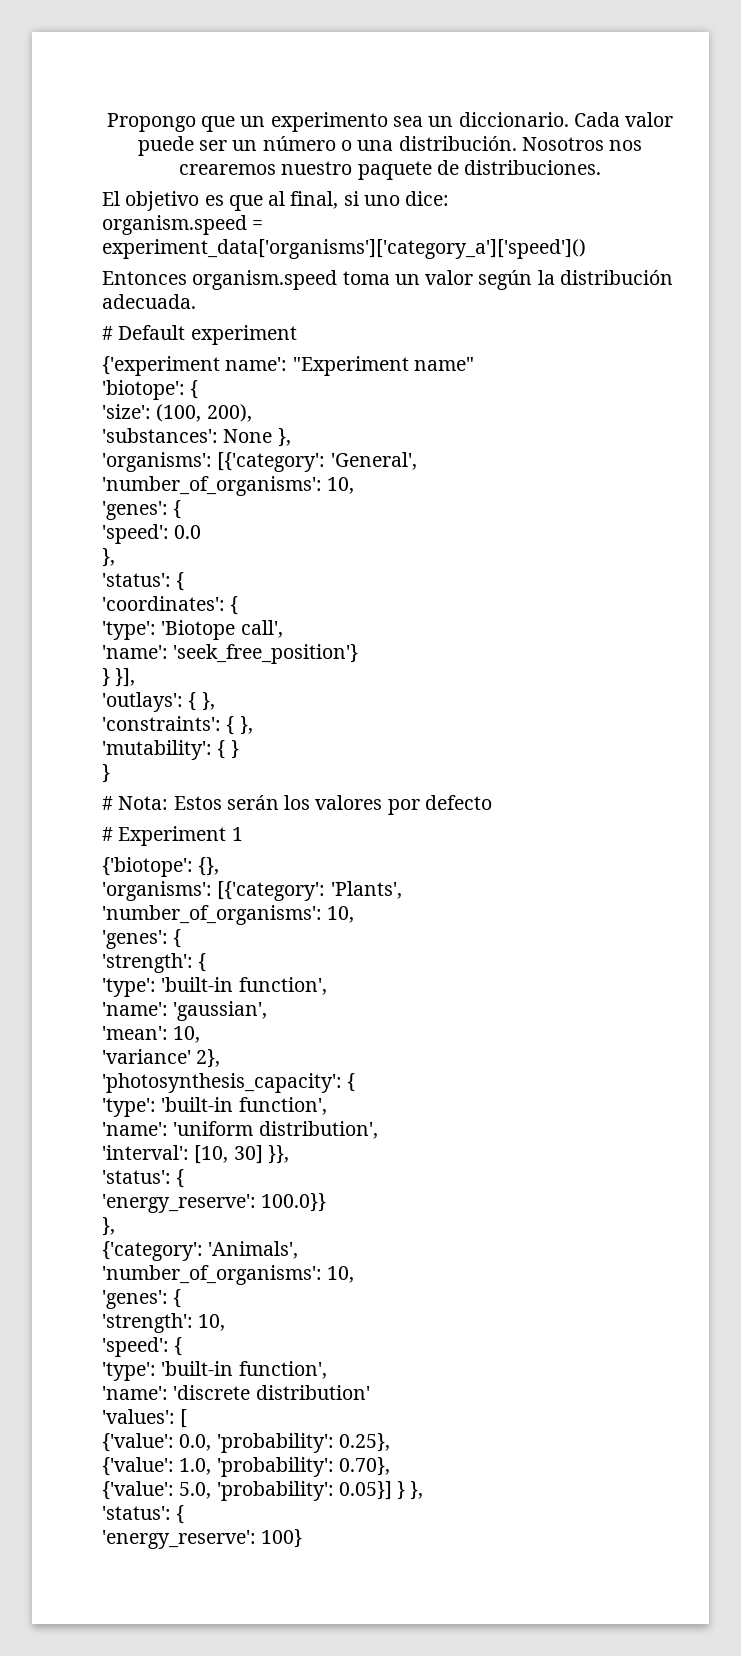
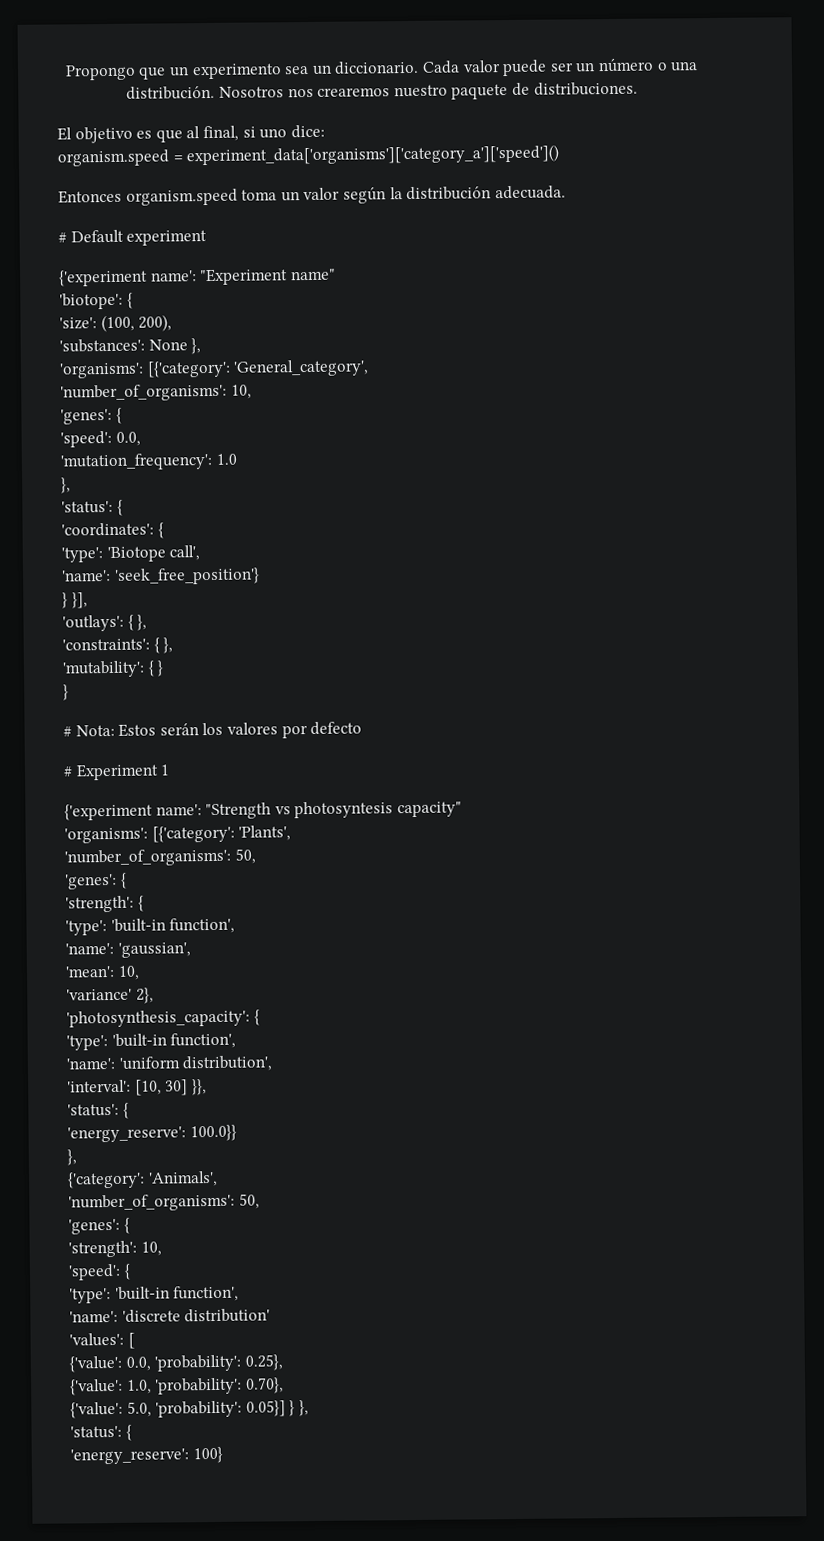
[330,452,417,470] 'General', -> [233,359,370,377] 'General_category',
[174,525,202,539] 0.0 -> [115,431,141,446] [60,452,237,471] 0.0, // 'mutation_frequency': 1.0
[102,857,220,877] {'biotope': {}, -> [64,801,462,821] {'experiment name': "Strength vs photosyntesis capacity"
[327,906,355,923] 10, -> [234,848,256,864] 50,
[327,1266,355,1283] 10, -> [238,1193,260,1209] 50,

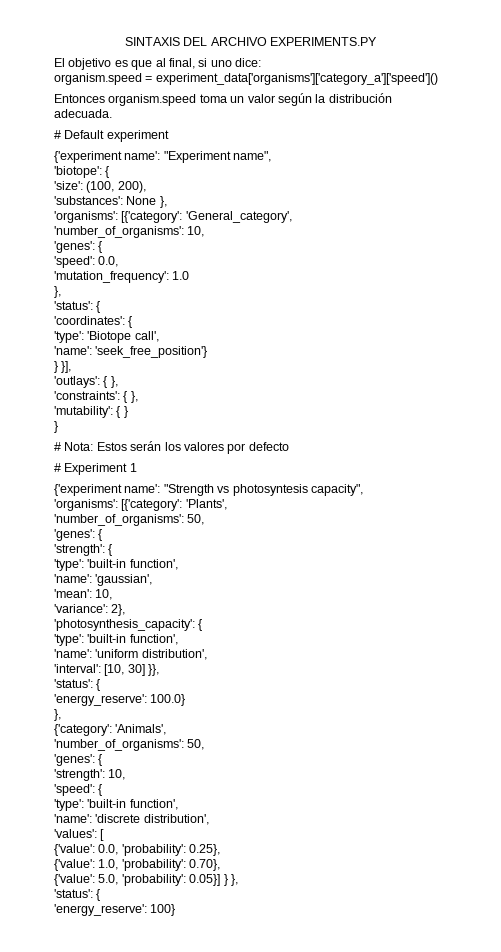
[64,57,699,81] [126,81,638,100] Propongo que un experimento sea un diccionario. Cada valor puede ser un número o una distribución. Nosotros nos crearemos nuestro paquete de distribuciones. -> [124,37,378,46] SINTAXIS DEL ARCHIVO EXPERIMENTS.PY
[290,268,336,281] name" -> [233,151,272,162] name",
[396,801,462,818] capacity" -> [310,484,363,496] capacity",
[66,988,132,1001] 'variance' -> [54,604,108,613] 'variance':
[189,1124,237,1142] 100.0}} -> [150,694,186,706] 100.0}
[184,1308,271,1323] distribution' -> [143,814,209,825] distribution',

